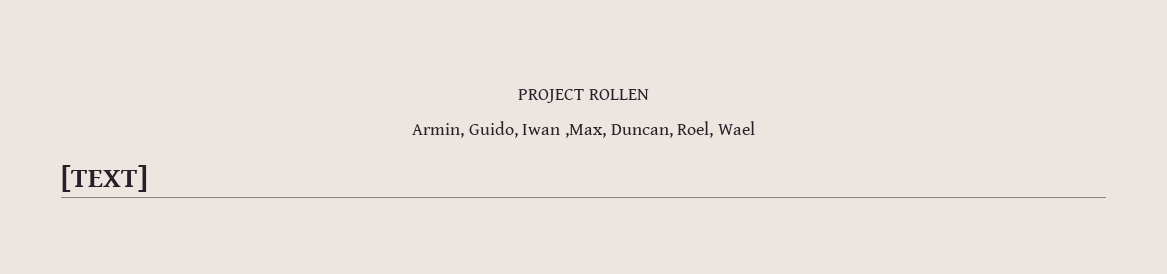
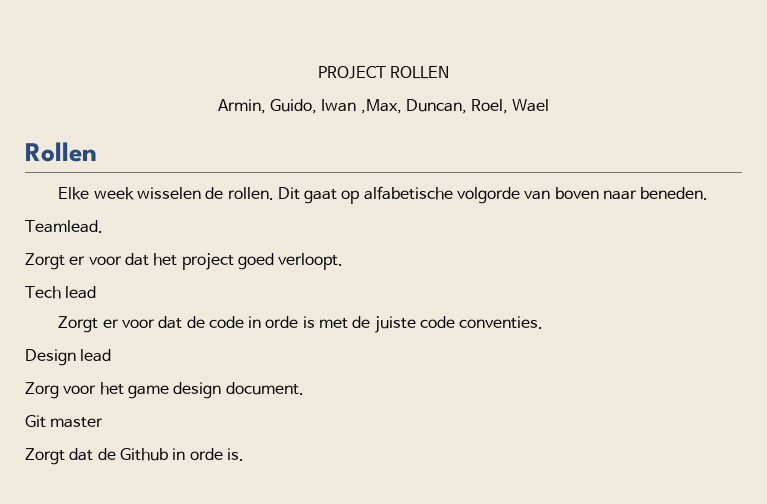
[61,165,148,192] [TEXT] -> [25,142,97,162] [58,186,709,204] [25,220,103,233] [25,253,344,270] [25,286,97,299] [58,316,544,333] [25,349,112,366] [25,382,304,399] [25,415,104,428] [25,448,244,465] Rollen // Elke week wisselen de rollen. Dit gaat op alfabetische volgorde van boven naar beneden. // Teamlead. // Zorgt er voor dat het project goed verloopt. // Tech lead // Zorgt er voor dat de code in orde is met de juiste code conventies. // Design lead // Zorg voor het game design document. // Git master // Zorgt dat de Github in orde is.

